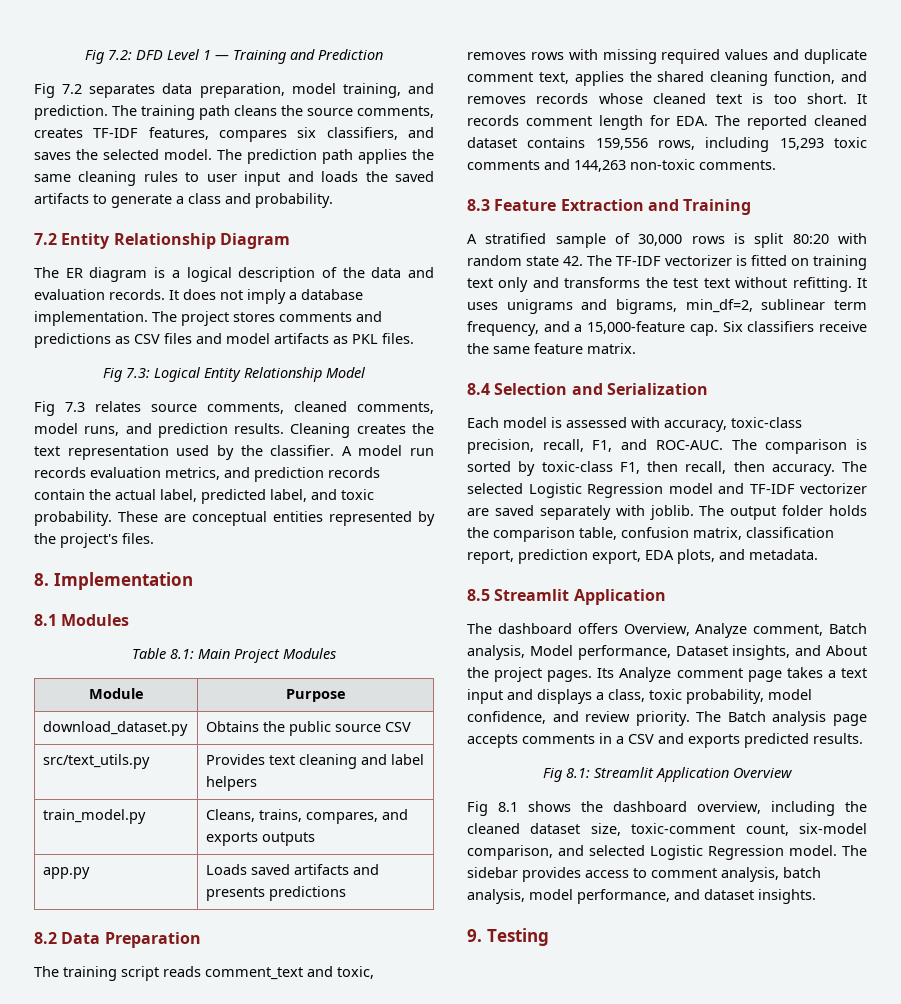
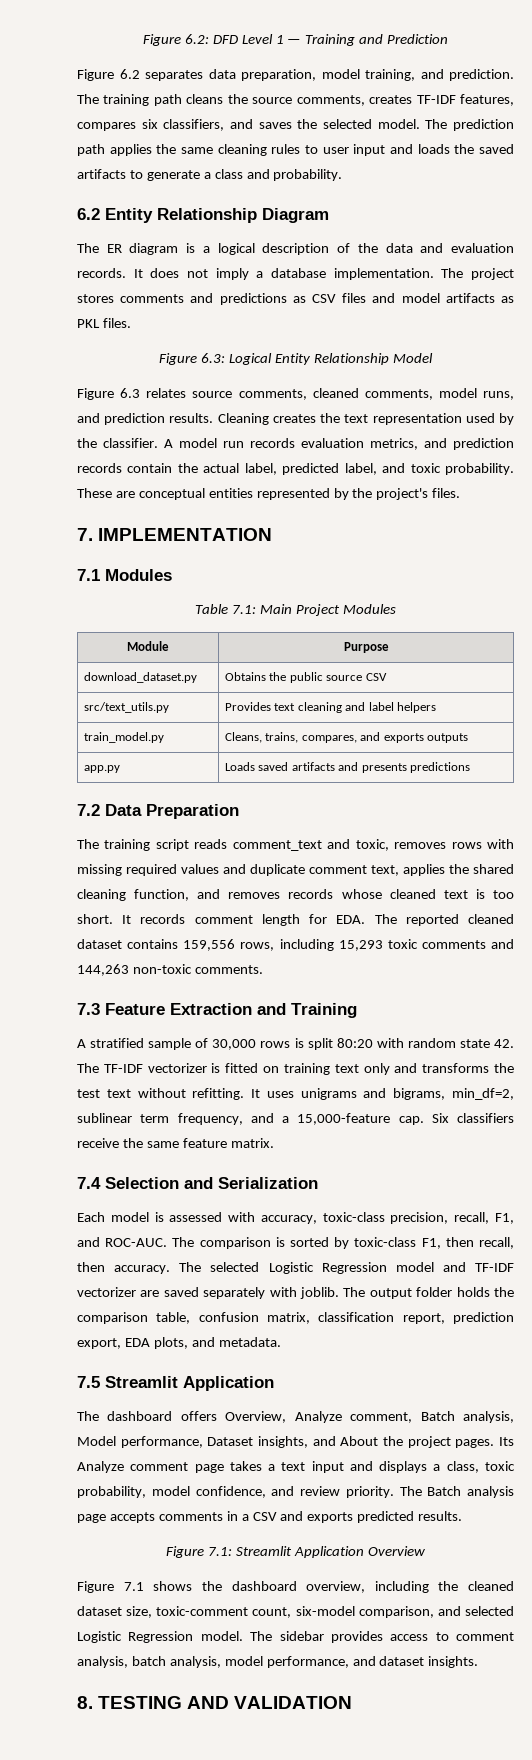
[85,50,132,64] Fig 7.2: -> [142,34,209,46] Figure 6.2:
[34,83,83,98] Fig 7.2 -> [77,69,140,81] Figure 6.2
[34,233,57,245] 7.2 -> [77,208,100,220] 6.2
[103,368,150,382] Fig 7.3: -> [159,353,226,365] Figure 6.3:
[34,401,85,416] Fig 7.3 -> [77,388,141,400] Figure 6.3
[34,572,193,590] [34,614,57,626] 8. Implementation // 8.1 -> [77,528,273,541] [77,569,100,581] 7. IMPLEMENTATION // 7.1
[170,649,194,659] 8.1: -> [232,605,257,614] 7.1:
[34,932,57,944] 8.2 -> [77,804,100,816] 7.2
[467,199,490,211] 8.3 -> [77,1003,100,1015] 7.3
[467,383,490,395] 8.4 -> [77,1177,101,1189] 7.4
[467,589,490,601] 8.5 -> [77,1376,100,1388] 7.5
[543,768,590,782] Fig 8.1: -> [166,1546,233,1558] Figure 7.1:
[467,801,518,816] Fig 8.1 -> [77,1581,144,1593] Figure 7.1
[467,928,549,946] 9. Testing -> [77,1696,353,1709] 8. TESTING AND VALIDATION

